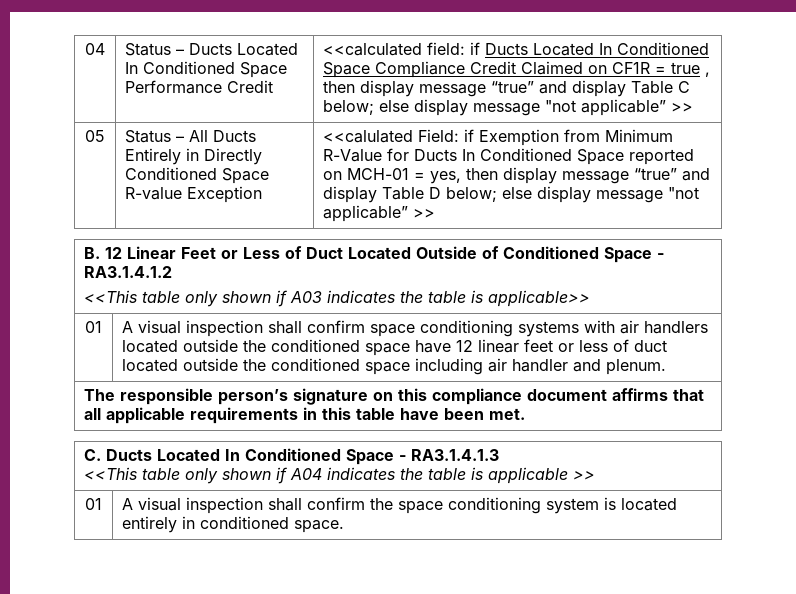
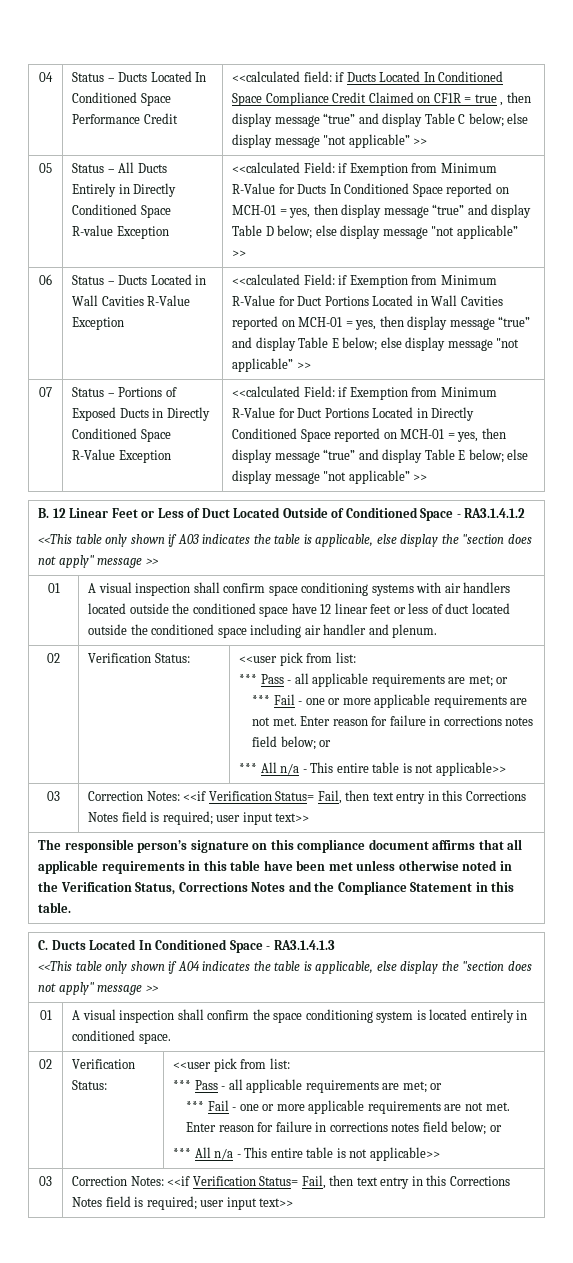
[323,130,414,143] <<calulated -> [232,162,301,173] <<calculated
(436, 213) none -> [39,274,52,285] [72,274,207,285] [72,295,191,306] [72,317,125,330] [232,274,497,288] [232,295,503,306] [232,316,531,330] [232,337,520,351] [232,358,311,372] [39,387,52,397] [72,387,177,397] [72,407,210,421] [72,428,171,442] [72,449,171,463] [232,386,497,400] [232,407,475,421] [232,428,506,442] [232,449,529,463] [232,470,428,484] // 06 | Status – Ducts Located in Wall Cavities R-Value Exception | <<calculated Field: if Exemption from Minimum R-Value for Duct Portions Located in Wall Cavities reported on MCH-01 = yes, then display message “true” and display Table E below; else display message "not applicable” >> // 07 | Status – Portions of Exposed Ducts in Directly Conditioned Space R-Value Exception | <<calculated Field: if Exemption from Minimum R-Value for Duct Portions Located in Directly Conditioned Space reported on MCH-01 = yes, then display message “true” and display Table E below; else display message "not applicable” >>
[488,290,591,307] applicable>> -> [315,534,532,547] [38,555,159,568] applicable, else display the "section does not apply" message >>
(667, 367) none -> [47,653,60,663] [88,653,190,663] [239,652,356,666] [239,673,509,687] [252,694,528,708] [252,715,534,726] [252,736,332,750] [239,762,506,776] [47,791,60,801] [88,790,526,804] [88,811,310,825] // 02 | Verification Status: | <<user pick from list: // *** Pass - all applicable requirements are met; or // *** Fail - one or more applicable requirements are not met. Enter reason for failure in corrections notes field below; or // *** All n/a - This entire table is not applicable>> // 03 | Correction Notes: <<if Verification Status= Fail, then text entry in this Corrections Notes field is required; user input text>>
[489,408,526,420] met. -> [328,860,512,871] [38,881,515,895] [38,902,72,913] met unless otherwise noted in the Verification Status, Corrections Notes and the Compliance Statement in this table.
[488,467,569,484] applicable -> [315,961,532,974] [38,982,143,995] applicable, else display the "section does not apply" message
(345, 526) none -> [39,1059,52,1069] [72,1059,136,1069] [72,1080,108,1090] [173,1058,290,1072] [173,1079,443,1093] [186,1100,510,1114] [186,1121,502,1135] [173,1147,440,1161] [39,1176,52,1186] [72,1175,510,1189] [72,1196,294,1210] // 02 | Verification Status: | <<user pick from list: // *** Pass - all applicable requirements are met; or // *** Fail - one or more applicable requirements are not met. Enter reason for failure in corrections notes field below; or // *** All n/a - This entire table is not applicable>> // 03 | Correction Notes: <<if Verification Status= Fail, then text entry in this Corrections Notes field is required; user input text>>

